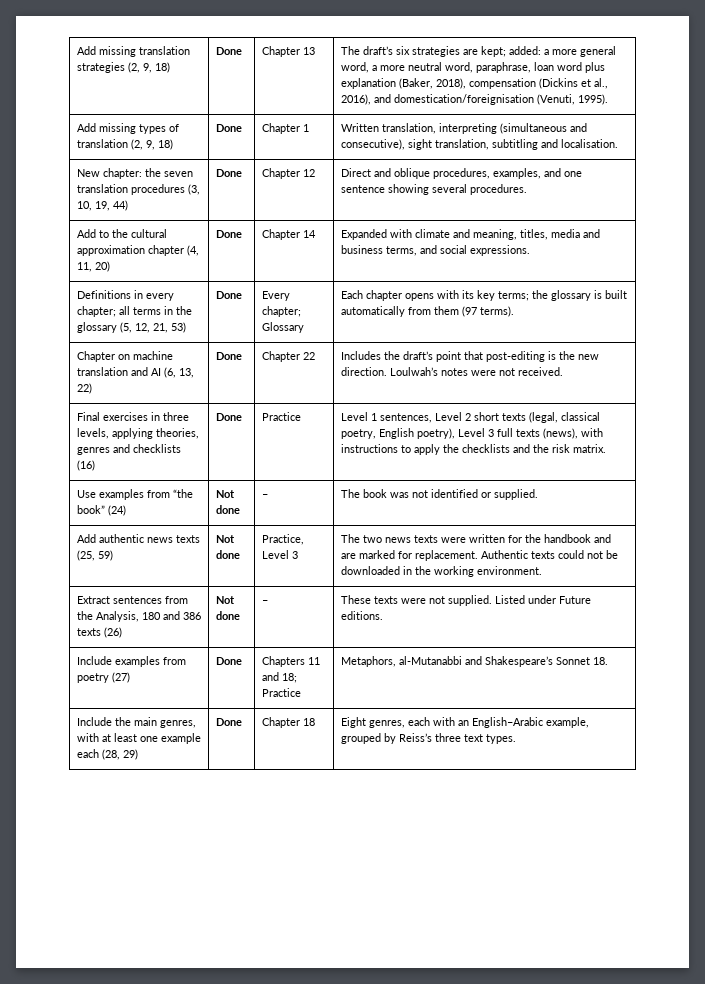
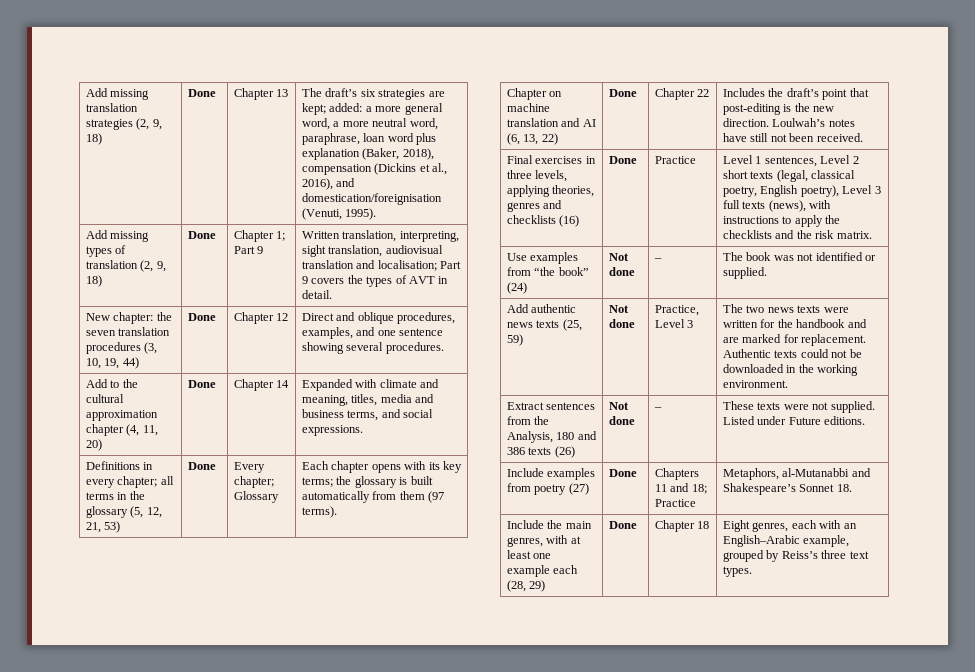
[302,124,309,132] 1 -> [276,231,286,241] [234,246,264,254] 1; Part 9
[438,123,587,134] [340,139,618,150] interpreting (simultaneous and consecutive), sight translation, subtitling and localisation. -> [399,231,459,242] [302,245,443,257] [302,260,462,271] [302,275,449,287] [302,290,333,299] interpreting, sight translation, audiovisual translation and localisation; Part 9 covers the types of AVT in detail.
[470,368,515,376] were not -> [723,133,815,142] have still not been

